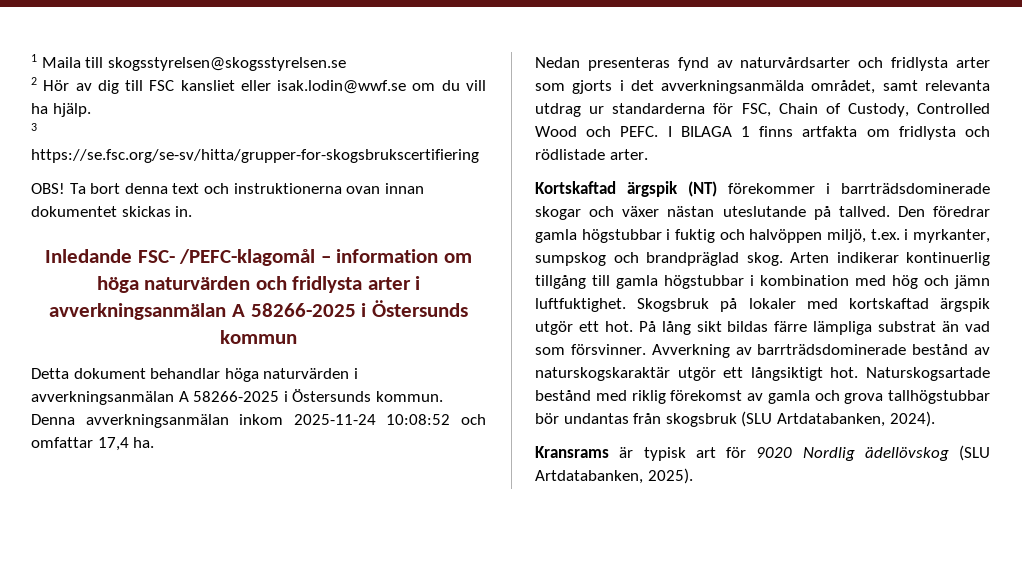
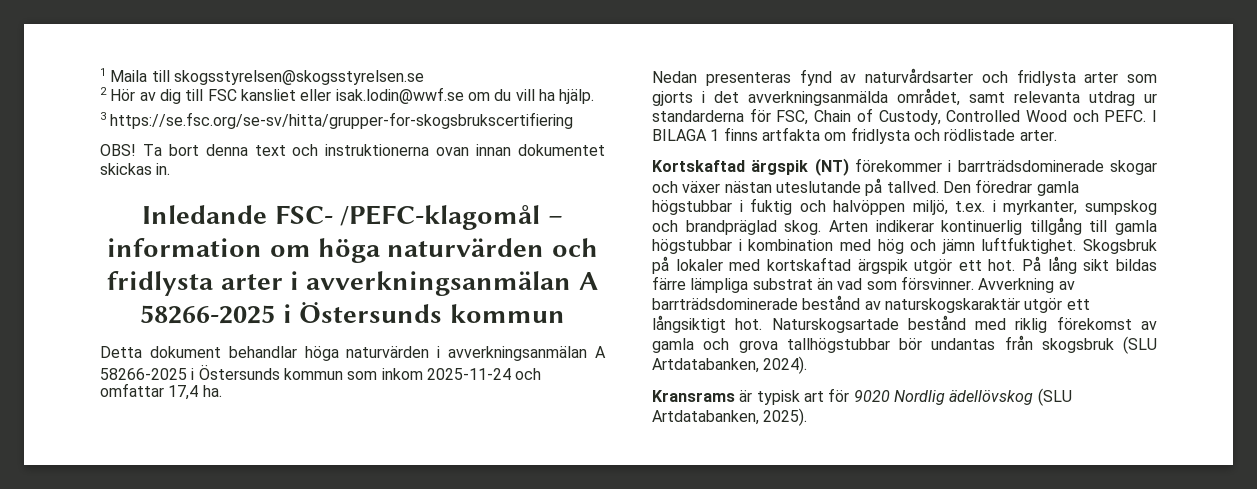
[375,391,443,402] [31,414,229,428] kommun. Denna avverkningsanmälan -> [283,368,378,380] kommun som
[386,414,451,425] 10:08:52 -> (511, 374) none

